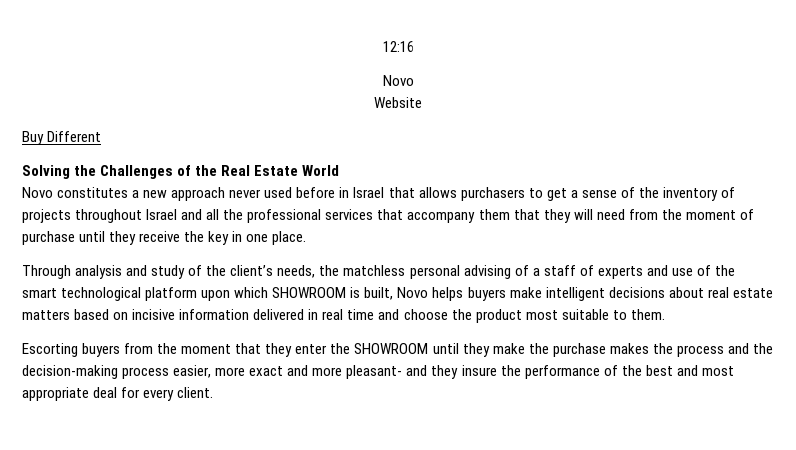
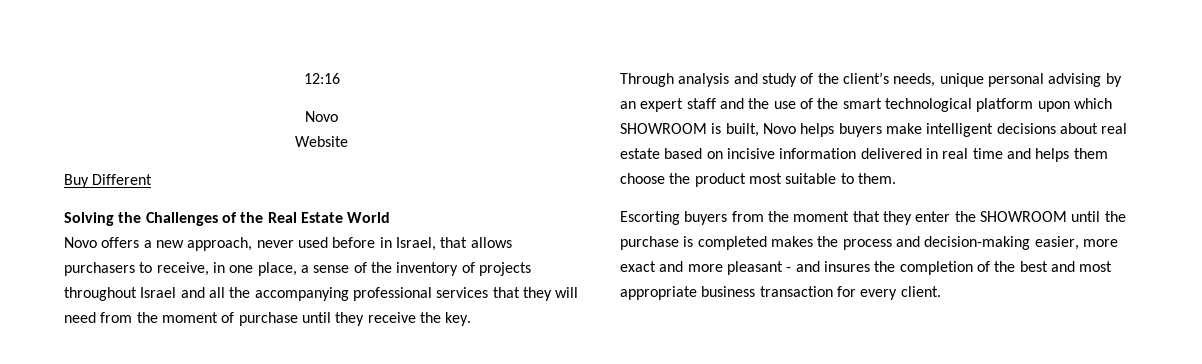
[57,187,129,198] constitutes -> [101,237,140,248] offers
[171,187,226,201] approach -> [187,237,253,251] approach,
[353,187,385,198] Israel -> [395,237,436,251] Israel,
[546,188,567,201] get -> [156,262,297,276] receive, in one place,
(244, 214) none -> [254,287,349,301] accompanying
[407,209,540,223] accompany them that -> (520, 292) none
[208,231,307,245] key in one place. -> [445,312,472,326] key.
[319,265,668,279] the matchless personal advising of a staff of experts and -> [939,73,1122,87] [620,98,770,112] unique personal advising by an expert staff and the
[22,310,70,320] matters -> (660, 153) none
(400, 314) none -> [1035,148,1108,162] helps them
[462,343,606,357] they make the purchase -> [1104,211,1126,222] [620,236,767,250] the purchase is completed
[752,343,773,354] [22,365,170,379] the decision-making process -> [924,236,1031,250] decision-making
[346,365,600,379] pleasant- and they insure the performance -> [726,261,973,275] pleasant - and insures the completion
[93,387,118,398] deal -> [701,286,833,297] business transaction

